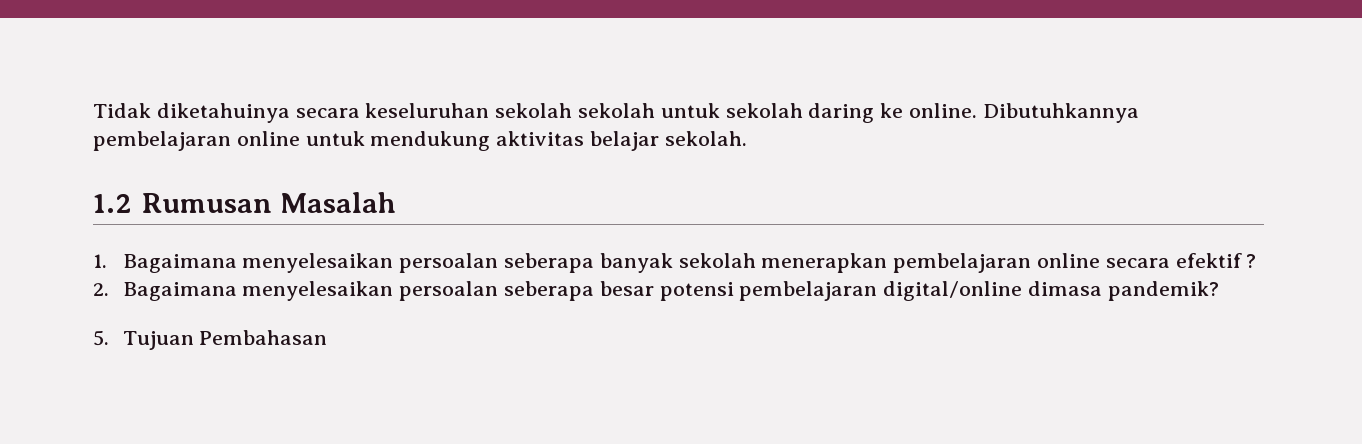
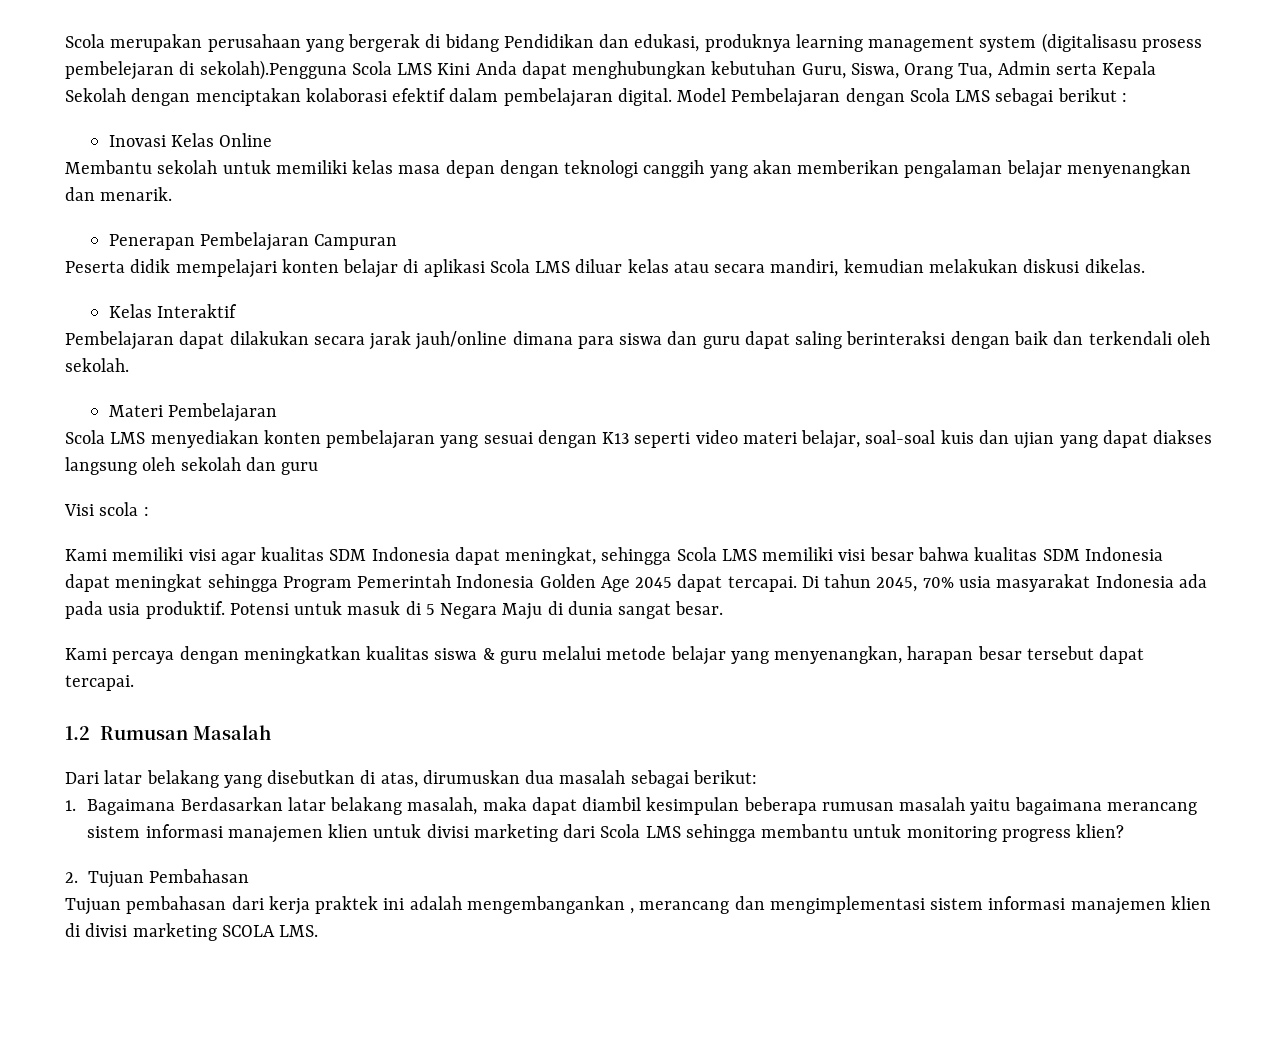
[93,103,1139,123] [93,131,747,151] [93,192,396,213] [93,253,1257,273] [93,281,1219,301] [93,330,328,350] Tidak diketahuinya secara keseluruhan sekolah sekolah untuk sekolah daring ke online. Dibutuhkannya pembelajaran online untuk mendukung aktivitas belajar sekolah. // 1.2 Rumusan Masalah // 1. Bagaimana menyelesaikan persoalan seberapa banyak sekolah menerapkan pembelajaran online secara efektif ? // 2. Bagaimana menyelesaikan persoalan seberapa besar potensi pembelajaran digital/online dimasa pandemik? // 5. Tujuan Pembahasan -> [65,33,1202,53] [65,60,1157,80] [65,88,1127,107] [108,133,273,147] [65,160,1191,179] [65,187,173,201] [108,232,398,251] [65,259,1145,278] [108,304,238,318] [65,331,1210,350] [65,358,129,372] [108,403,278,422] [65,430,1213,449] [65,457,319,475] [64,502,149,516] [65,547,1163,565] [65,574,1207,592] [65,601,724,620] [65,646,1145,665] [65,675,134,691] [65,725,271,740] [65,770,757,788] [65,797,1198,815] [87,824,1125,843] [65,869,250,888] [65,896,1211,915] [65,923,319,941] Scola merupakan perusahaan yang bergerak di bidang Pendidikan dan edukasi, produknya learning management system (digitalisasu prosess pembelejaran di sekolah).Pengguna Scola LMS Kini Anda dapat menghubungkan kebutuhan Guru, Siswa, Orang Tua, Admin serta Kepala Sekolah dengan menciptakan kolaborasi efektif dalam pembelajaran digital. Model Pembelajaran dengan Scola LMS sebagai berikut : // Inovasi Kelas Online // Membantu sekolah untuk memiliki kelas masa depan dengan teknologi canggih yang akan memberikan pengalaman belajar menyenangkan dan menarik. // Penerapan Pembelajaran Campuran // Peserta didik mempelajari konten belajar di aplikasi Scola LMS diluar kelas atau secara mandiri, kemudian melakukan diskusi dikelas. // Kelas Interaktif // Pembelajaran dapat dilakukan secara jarak jauh/online dimana para siswa dan guru dapat saling berinteraksi dengan baik dan terkendali oleh sekolah. // Materi Pembelajaran // Scola LMS menyediakan konten pembelajaran yang sesuai dengan K13 seperti video materi belajar, soal-soal kuis dan ujian yang dapat diakses langsung oleh sekolah dan guru // Visi scola : // Kami memiliki visi agar kualitas SDM Indonesia dapat meningkat, sehingga Scola LMS memiliki visi besar bahwa kualitas SDM Indonesia dapat meningkat sehingga Program Pemerintah Indonesia Golden Age 2045 dapat tercapai. Di tahun 2045, 70% usia masyarakat Indonesia ada pada usia produktif. Potensi untuk masuk di 5 Negara Maju di dunia sangat besar. // Kami percaya dengan meningkatkan kualitas siswa & guru melalui metode belajar yang menyenangkan, harapan besar tersebut dapat tercapai. // 1.2 Rumusan Masalah // Dari latar belakang yang disebutkan di atas, dirumuskan dua masalah sebagai berikut: // 1. Bagaimana Berdasarkan latar belakang masalah, maka dapat diambil kesimpulan beberapa rumusan masalah yaitu bagaimana merancang sistem informasi manajemen klien untuk divisi marketing dari Scola LMS sehingga membantu untuk monitoring progress klien? // 2. Tujuan Pembahasan // Tujuan pembahasan dari kerja praktek ini adalah mengembangankan , merancang dan mengimplementasi sistem informasi manajemen klien di divisi marketing SCOLA LMS.

